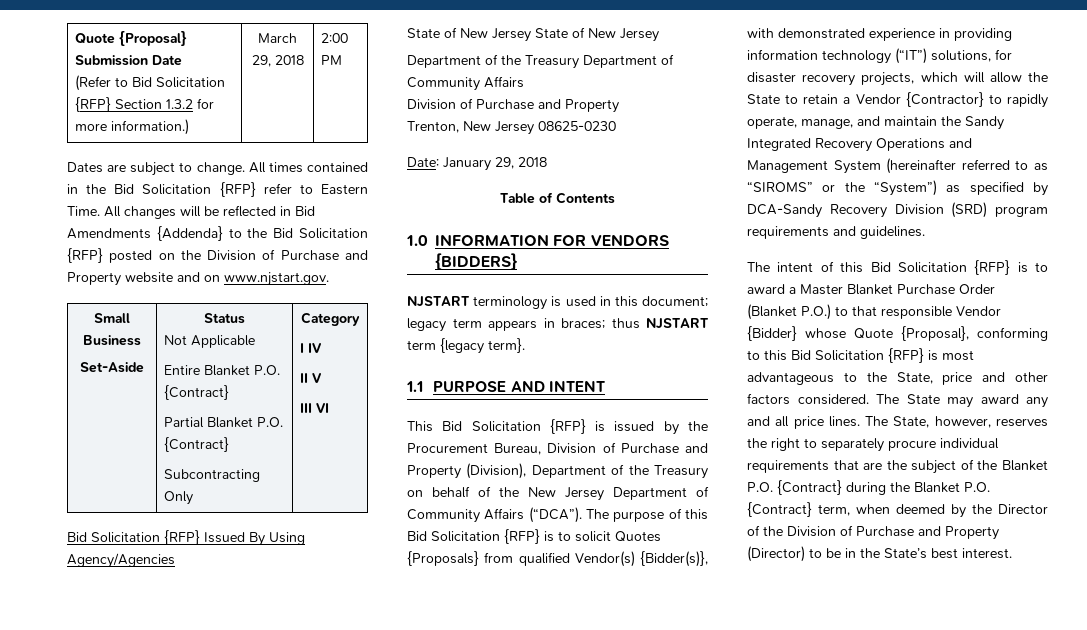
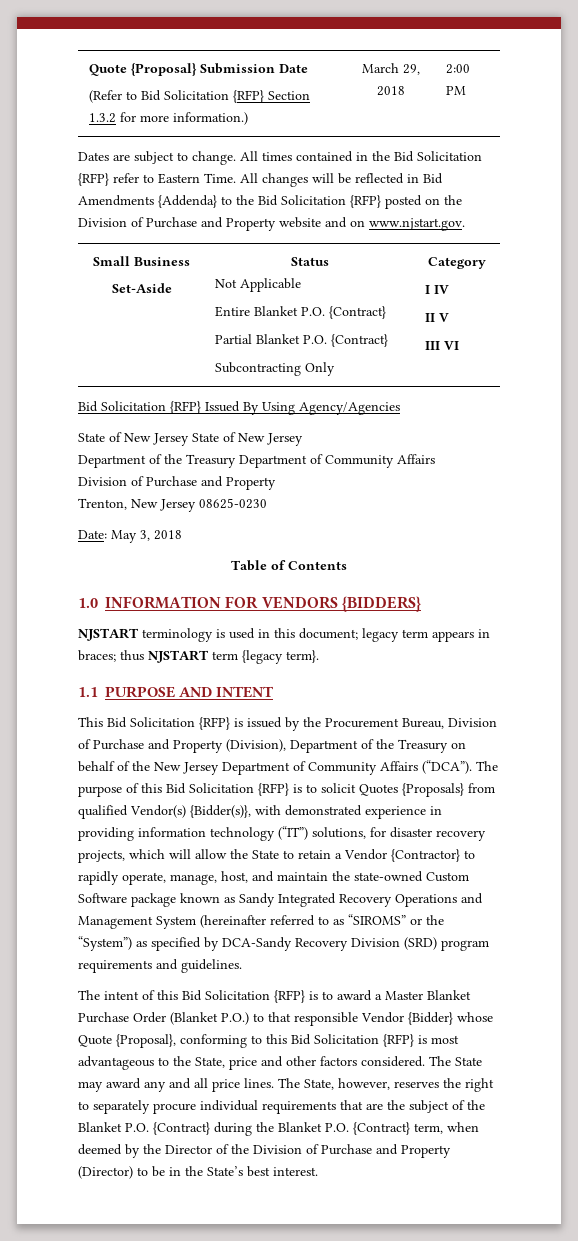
[443,157,514,171] January 29, -> [111,530,150,543] May 3,
(853, 124) none -> [221,871,248,883] host,
(961, 121) none -> [354,871,469,882] [78,893,235,907] state-owned Custom Software package known as

